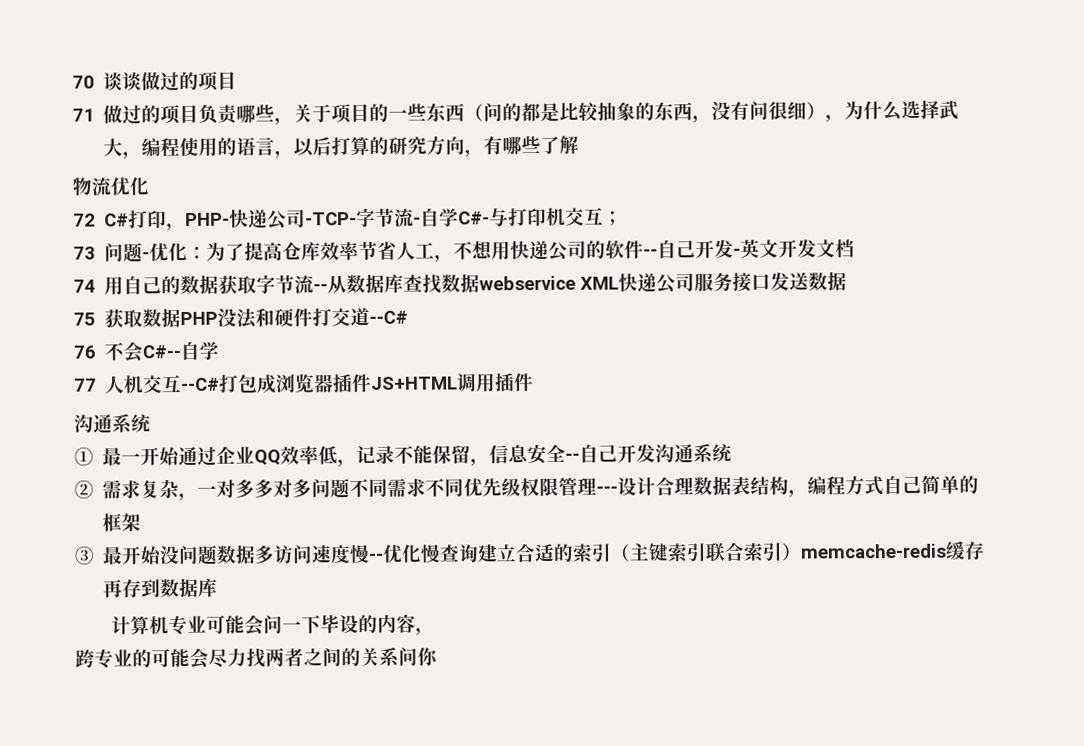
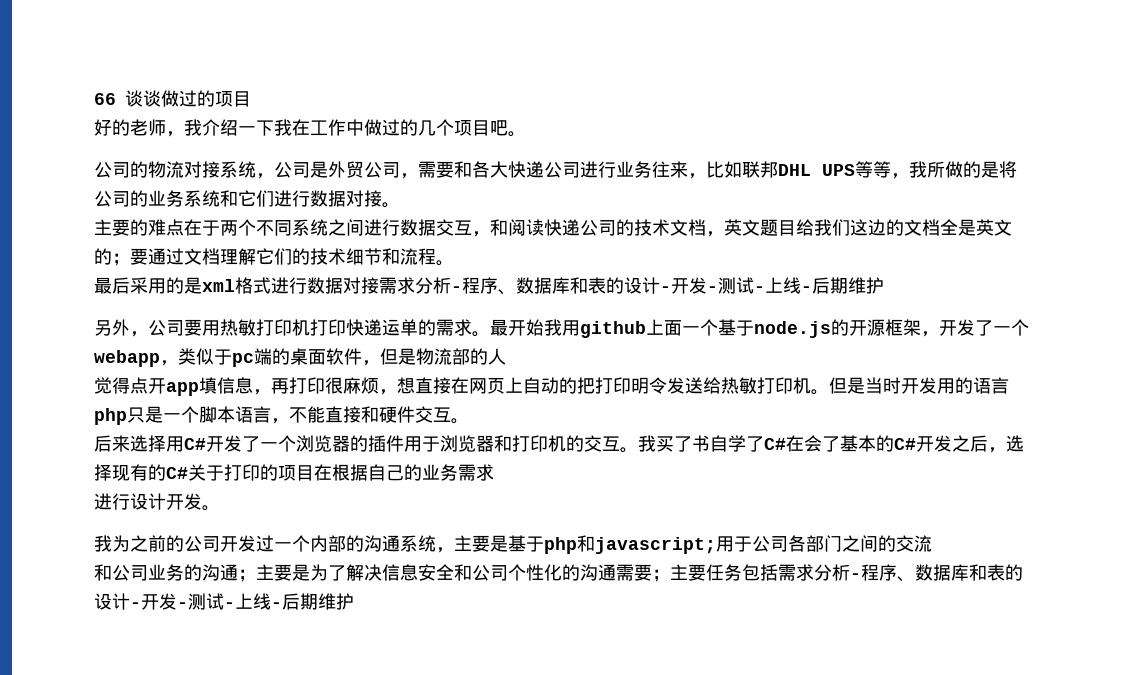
[72,75,95,89] 70 -> [94,93,116,105] 66
[72,99,960,126] [103,135,580,160] [72,177,150,196] [73,207,624,232] [73,239,856,263] [73,271,848,296] [73,307,409,329] [73,341,220,363] [74,373,535,394] [74,413,152,434] [74,443,734,468] [74,475,980,502] [102,513,142,532] [74,541,986,565] [103,577,219,599] [111,614,436,636] [75,646,438,669] 71做过的项目负责哪些，关于项目的一些东西（问的都是比较抽象的东西，没有问很细），为什么选择武大，编程使用的语言，以后打算的研究方向，有哪些了解 // 物流优化 // 72 C#打印，PHP-快递公司-TCP-字节流-自学C#-与打印机交互； // 73问题-优化：为了提高仓库效率节省人工，不想用快递公司的软件--自己开发-英文开发文档 // 74用自己的数据获取字节流--从数据库查找数据webservice XML快递公司服务接口发送数据 // 75获取数据PHP没法和硬件打交道--C# // 76不会C#--自学 // 77人机交互--C#打包成浏览器插件JS+HTML调用插件 // 沟通系统 // ①最一开始通过企业QQ效率低，记录不能保留，信息安全--自己开发沟通系统 // ②需求复杂，一对多多对多问题不同需求不同优先级权限管理---设计合理数据表结构，编程方式自己简单的框架 // ③最开始没问题数据多访问速度慢--优化慢查询建立合适的索引（主键索引联合索引）memcache-redis缓存再存到数据库 // 计算机专业可能会问一下毕设的内容， // 跨专业的可能会尽力找两者之间的关系问你 -> [94,119,526,137] [94,161,1017,179] [94,190,400,208] [94,219,1012,237] [94,248,454,266] [94,277,884,295] [94,319,1029,338] [94,348,506,367] [94,377,1009,396] [94,406,469,425] [94,435,1024,453] [94,464,494,481] [94,493,220,511] [94,535,932,554] [94,564,1023,582] [94,593,354,610] 好的老师，我介绍一下我在工作中做过的几个项目吧。 // 公司的物流对接系统，公司是外贸公司，需要和各大快递公司进行业务往来，比如联邦DHL UPS等等，我所做的是将公司的业务系统和它们进行数据对接。 // 主要的难点在于两个不同系统之间进行数据交互，和阅读快递公司的技术文档，英文题目给我们这边的文档全是英文的；要通过文档理解它们的技术细节和流程。 // 最后采用的是xml格式进行数据对接需求分析-程序、数据库和表的设计-开发-测试-上线-后期维护 // 另外，公司要用热敏打印机打印快递运单的需求。最开始我用github上面一个基于node.js的开源框架，开发了一个webapp，类似于pc端的桌面软件，但是物流部的人 // 觉得点开app填信息，再打印很麻烦，想直接在网页上自动的把打印明令发送给热敏打印机。但是当时开发用的语言php只是一个脚本语言，不能直接和硬件交互。 // 后来选择用C#开发了一个浏览器的插件用于浏览器和打印机的交互。我买了书自学了C#在会了基本的C#开发之后，选择现有的C#关于打印的项目在根据自己的业务需求 // 进行设计开发。 // 我为之前的公司开发过一个内部的沟通系统，主要是基于php和javascript;用于公司各部门之间的交流 // 和公司业务的沟通；主要是为了解决信息安全和公司个性化的沟通需要；主要任务包括需求分析-程序、数据库和表的设计-开发-测试-上线-后期维护

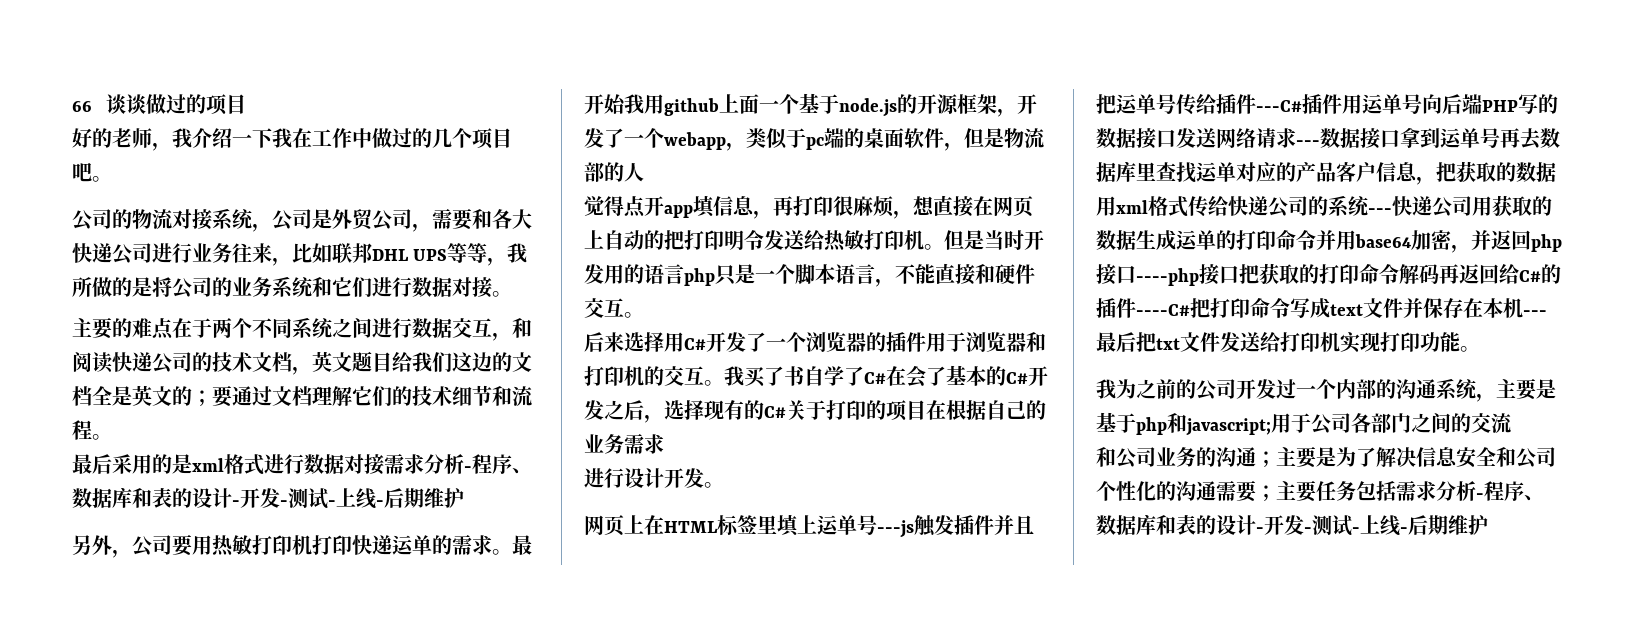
(220, 508) none -> [584,514,1034,538] [1096,94,1558,115] [1096,127,1560,150] [1096,161,1556,185] [1096,195,1552,218] [1096,230,1562,253] [1096,263,1561,286] [1096,298,1547,318] [1096,332,1480,353] // 网页上在HTML标签里填上运单号---js触发插件并且把运单号传给插件---C#插件用运单号向后端PHP写的数据接口发送网络请求---数据接口拿到运单号再去数据库里查找运单对应的产品客户信息，把获取的数据用xml格式传给快递公司的系统---快递公司用获取的数据生成运单的打印命令并用base64加密，并返回php接口----php接口把获取的打印命令解码再返回给C#的插件----C#把打印命令写成text文件并保存在本机---最后把txt文件发送给打印机实现打印功能。

